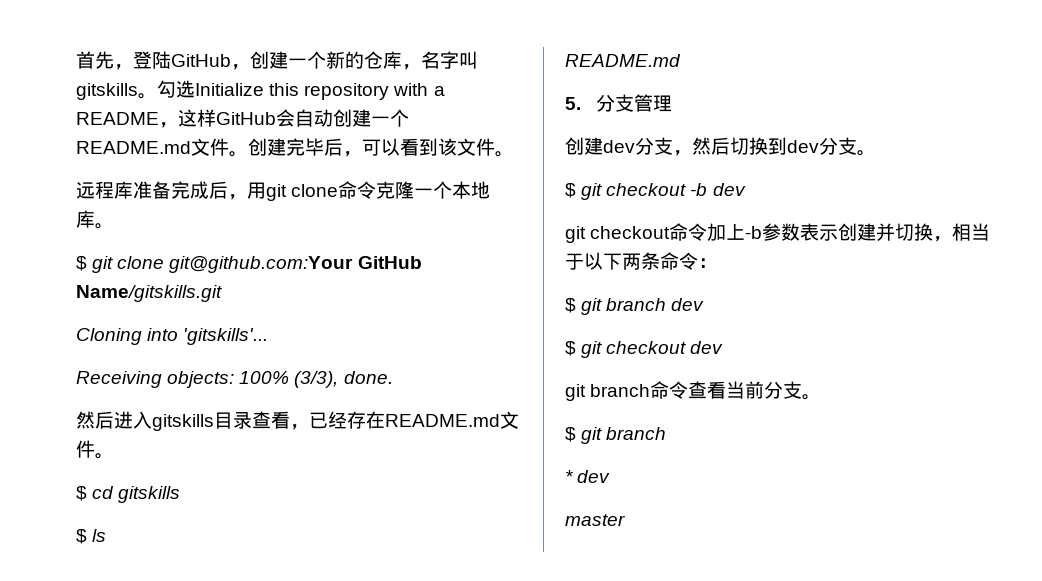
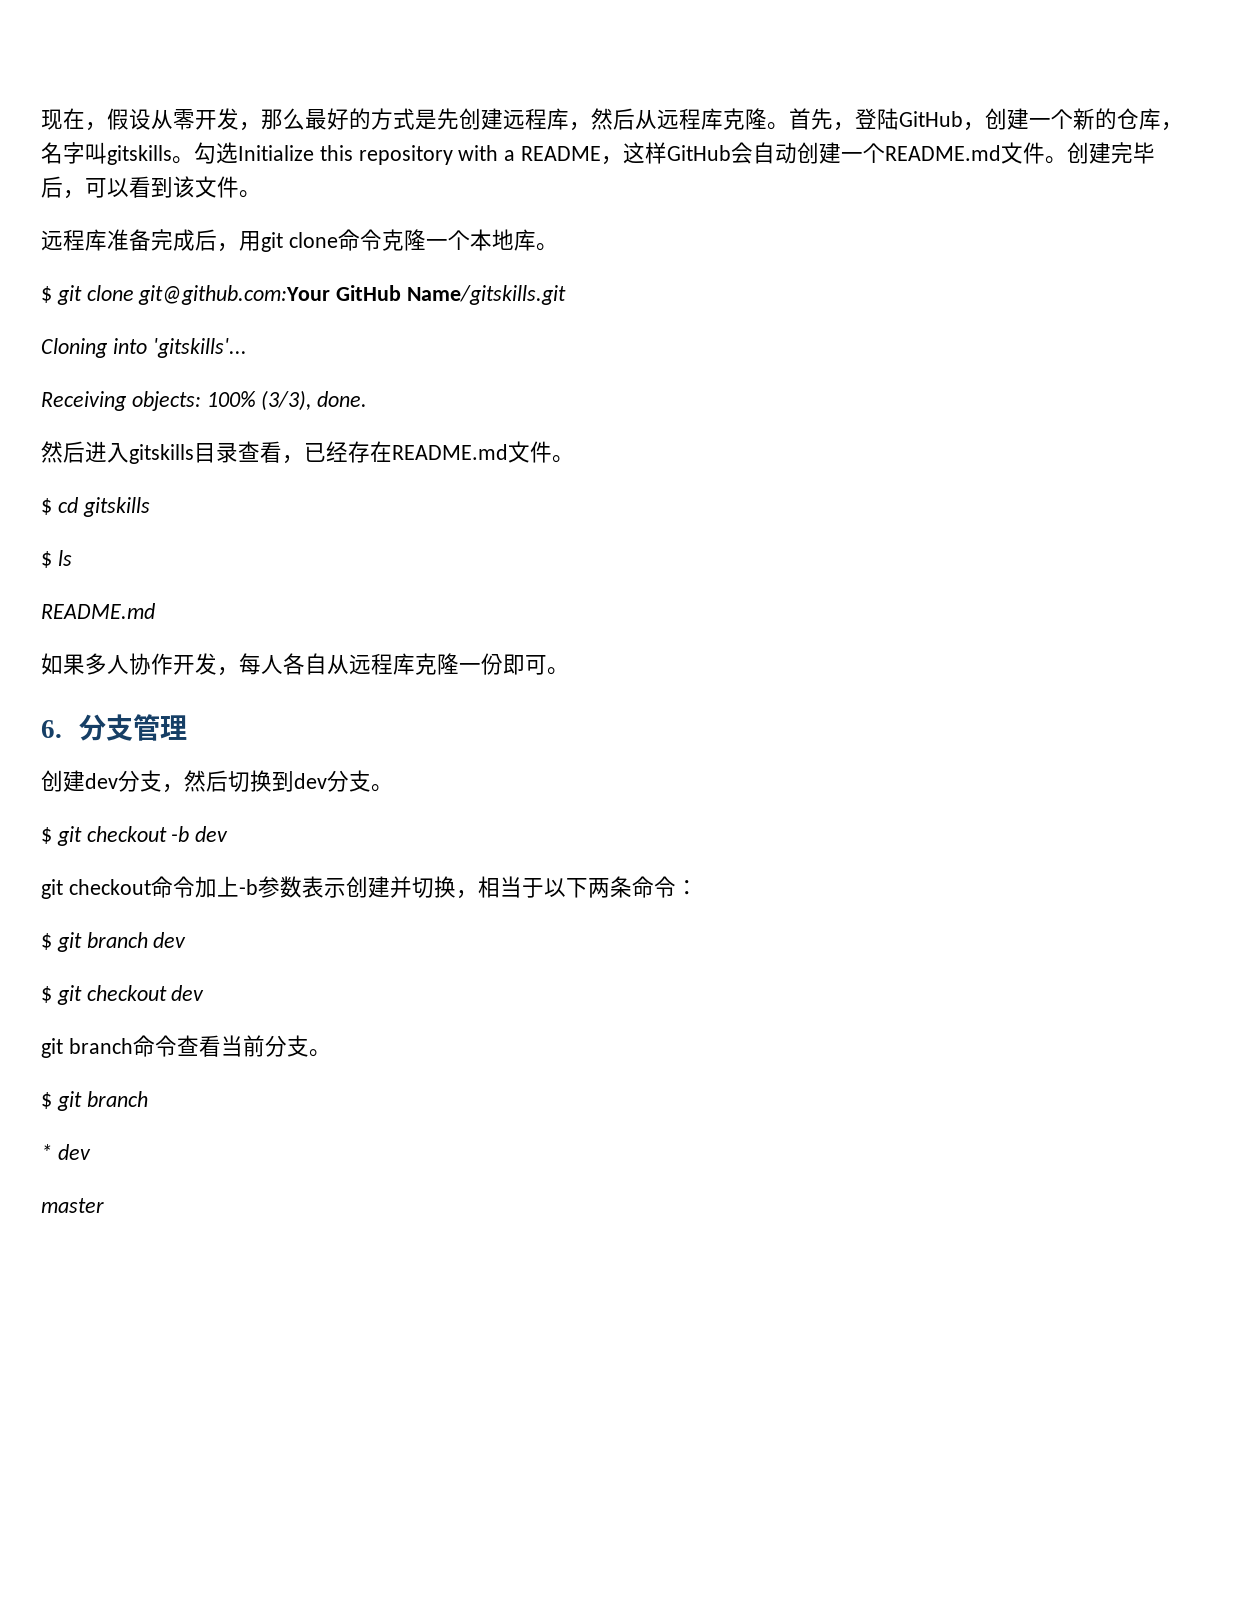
(76, 60) none -> [41,108,789,131] 现在，假设从零开发，那么最好的方式是先创建远程库，然后从远程库克隆。
[565,97,581,110] 5. -> [41,653,569,676] [41,720,62,738] 如果多人协作开发，每人各自从远程库克隆一份即可。 // 6.

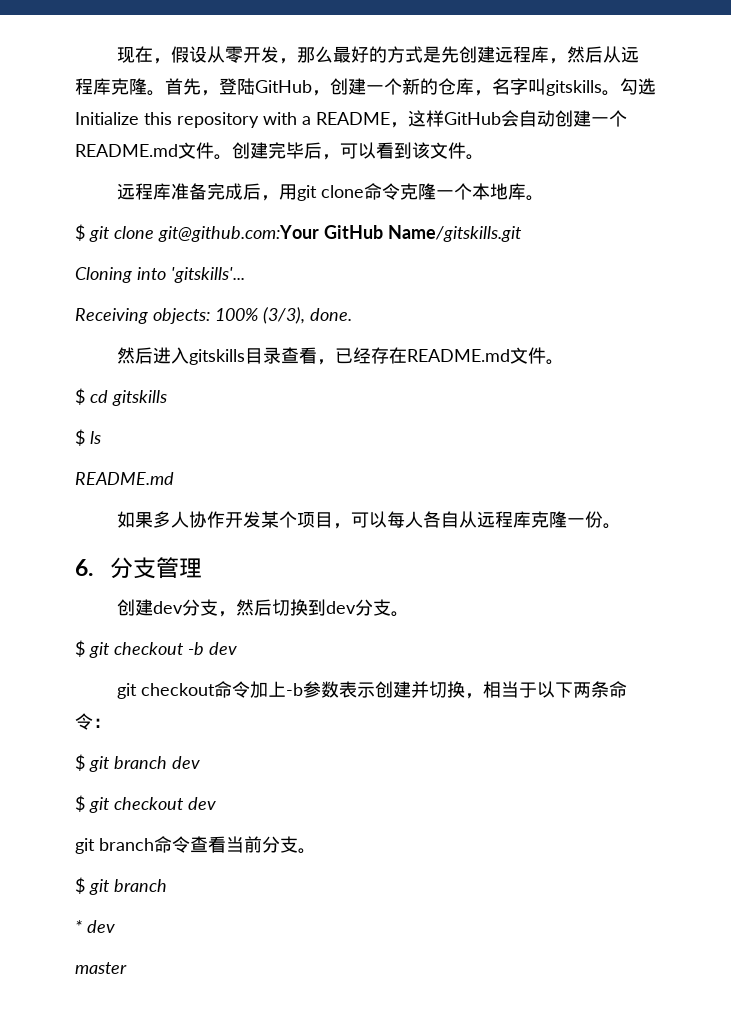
[217,667,239,676] ， -> [260,511,387,529] 某个项目，可以
[503,654,547,675] 即可 -> (603, 519) none

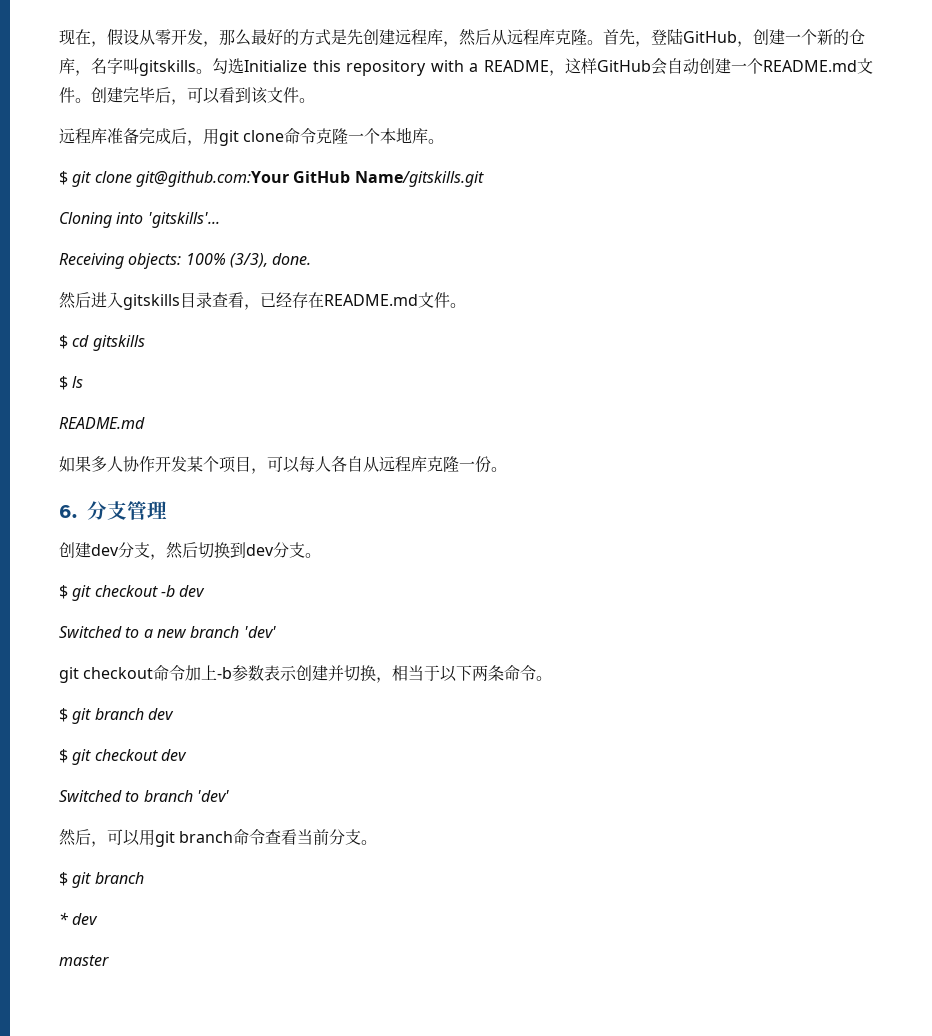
(237, 648) none -> [59,626,276,638] // Switched to a new branch 'dev'
[93,718,111,728] ： -> [536,676,553,681] 。
(216, 803) none -> [59,790,229,802] [59,829,155,847] Switched to branch 'dev' // 然后，可以用

